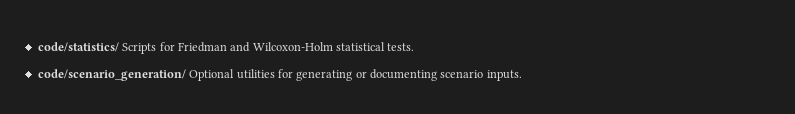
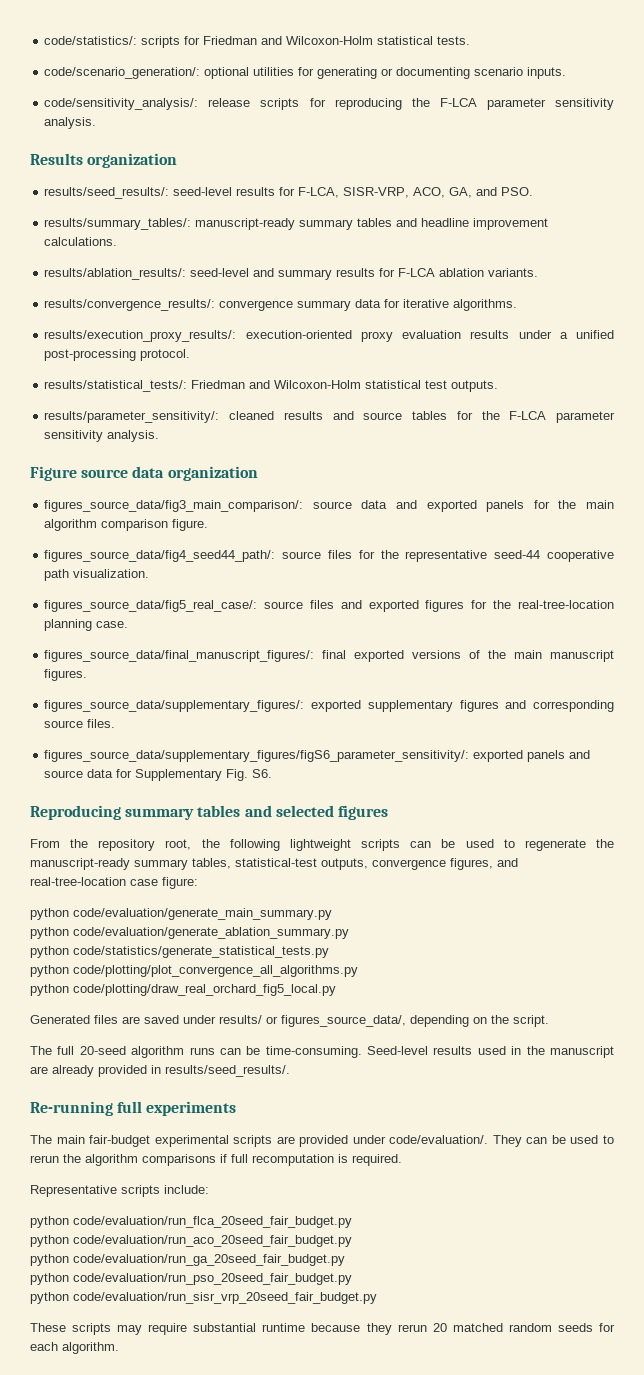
[37,42,157,54] code/statistics/ Scripts -> [44,36,181,48] code/statistics/: scripts
[37,69,235,81] code/scenario_generation/ Optional -> [44,67,250,79] code/scenario_generation/: optional
(522, 75) none -> [44,98,614,110] [44,117,97,129] [30,153,178,168] [44,187,534,199] [44,218,549,230] [44,237,118,246] [44,268,539,280] [44,299,518,311] [44,330,614,342] [44,349,191,361] [44,380,499,392] [44,411,616,423] [44,430,160,442] [30,466,258,481] [44,500,614,512] [44,519,209,531] [44,550,615,562] [44,569,150,581] [44,600,614,612] [44,619,129,631] [44,650,615,662] [44,669,88,681] [44,700,614,712] [44,719,116,728] [44,750,591,762] [44,769,273,781] [30,805,388,820] [30,839,614,851] [30,858,518,870] [30,877,198,889] [30,908,332,920] [30,927,349,939] [30,946,329,958] [30,965,358,977] [30,984,336,996] [30,1015,549,1027] [30,1046,614,1058] [30,1065,290,1077] [30,1101,237,1116] [30,1135,615,1147] [30,1154,402,1166] [30,1185,209,1197] [30,1216,352,1228] [30,1235,352,1247] [30,1254,345,1266] [30,1273,352,1285] [30,1292,377,1304] [30,1323,616,1335] [30,1342,119,1354] // code/sensitivity_analysis/: release scripts for reproducing the F-LCA parameter sensitivity analysis. // Results organization // results/seed_results/: seed-level results for F-LCA, SISR-VRP, ACO, GA, and PSO. // results/summary_tables/: manuscript-ready summary tables and headline improvement calculations. // results/ablation_results/: seed-level and summary results for F-LCA ablation variants. // results/convergence_results/: convergence summary data for iterative algorithms. // results/execution_proxy_results/: execution-oriented proxy evaluation results under a unified post-processing protocol. // results/statistical_tests/: Friedman and Wilcoxon-Holm statistical test outputs. // results/parameter_sensitivity/: cleaned results and source tables for the F-LCA parameter sensitivity analysis. // Figure source data organization // figures_source_data/fig3_main_comparison/: source data and exported panels for the main algorithm comparison figure. // figures_source_data/fig4_seed44_path/: source files for the representative seed-44 cooperative path visualization. // figures_source_data/fig5_real_case/: source files and exported figures for the real-tree-location planning case. // figures_source_data/final_manuscript_figures/: final exported versions of the main manuscript figures. // figures_source_data/supplementary_figures/: exported supplementary figures and corresponding source files. // figures_source_data/supplementary_figures/figS6_parameter_sensitivity/: exported panels and source data for Supplementary Fig. S6. // Reproducing summary tables and selected figures // From the repository root, the following lightweight scripts can be used to regenerate the manuscript-ready summary tables, statistical-test outputs, convergence figures, and real-tree-location case figure: // python code/evaluation/generate_main_summary.py // python code/evaluation/generate_ablation_summary.py // python code/statistics/generate_statistical_tests.py // python code/plotting/plot_convergence_all_algorithms.py // python code/plotting/draw_real_orchard_fig5_local.py // Generated files are saved under results/ or figures_source_data/, depending on the script. // The full 20-seed algorithm runs can be time-consuming. Seed-level results used in the manuscript are already provided in results/seed_results/. // Re-running full experiments // The main fair-budget experimental scripts are provided under code/evaluation/. They can be used to rerun the algorithm comparisons if full recomputation is required. // Representative scripts include: // python code/evaluation/run_flca_20seed_fair_budget.py // python code/evaluation/run_aco_20seed_fair_budget.py // python code/evaluation/run_ga_20seed_fair_budget.py // python code/evaluation/run_pso_20seed_fair_budget.py // python code/evaluation/run_sisr_vrp_20seed_fair_budget.py // These scripts may require substantial runtime because they rerun 20 matched random seeds for each algorithm.

